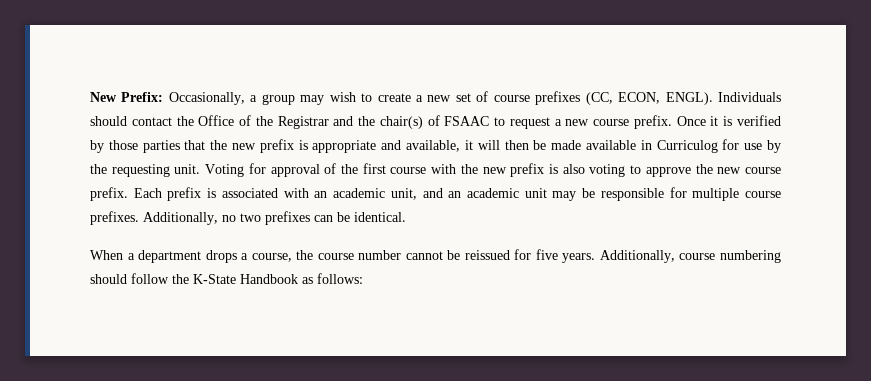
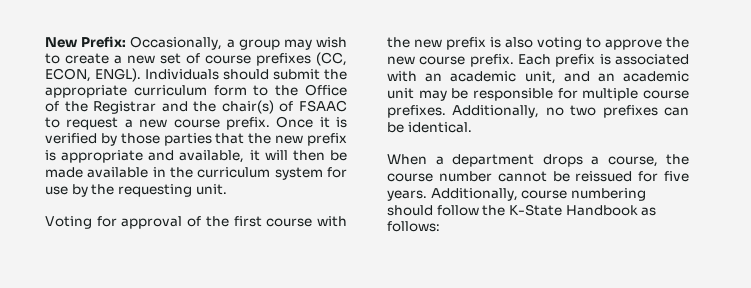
[131,117,172,126] contact -> [273,69,347,80] [45,85,269,98] submit the appropriate curriculum form to
[656,140,718,153] Curriculog -> [170,167,323,180] the curriculum system
(201, 169) none -> (227, 189) //

